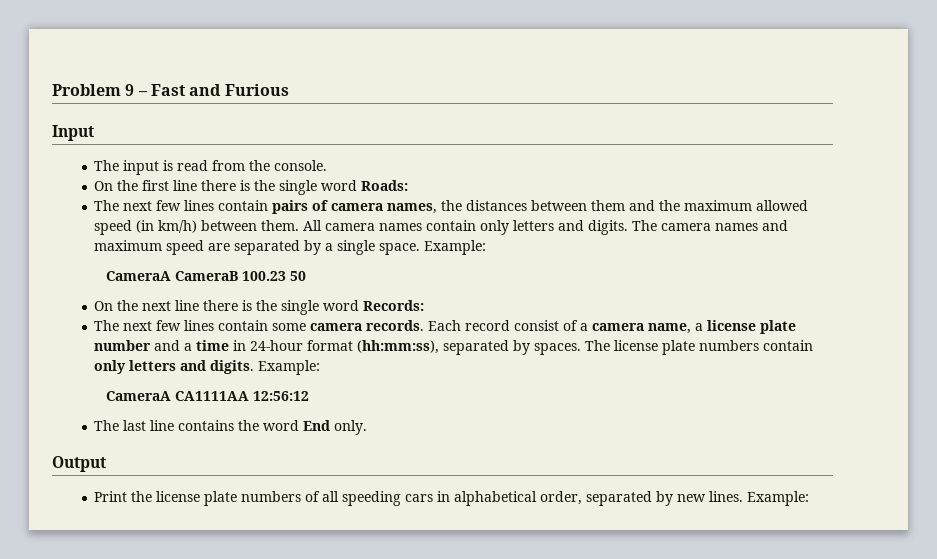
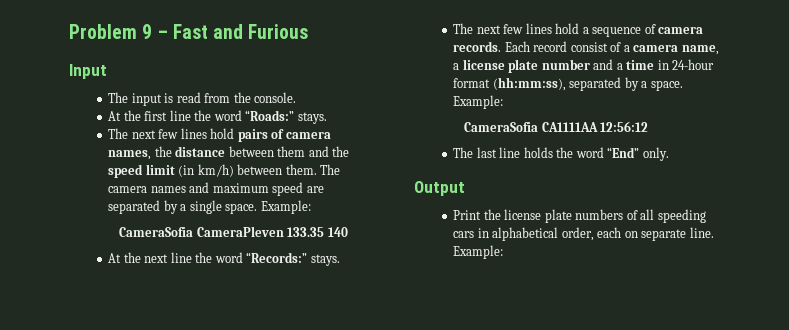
[94,181,114,191] On -> [108,111,122,121] At
[201,180,409,195] [94,200,269,211] there is the single word Roads: // The next few lines contain -> [194,110,327,124] [108,128,235,139] the word “Roads:” stays. // The next few lines hold
[466,200,528,211] distances -> [175,146,226,157] distance
[684,200,809,211] [94,220,133,235] maximum allowed speed -> [108,164,175,178] speed limit
[303,220,629,235] All camera names contain only letters and digits. -> (317, 169) none
[106,271,307,281] [94,300,425,315] [94,320,307,331] CameraA CameraB 100.23 50 // On the next line there is the single word Records: // The next few lines contain some -> [119,226,348,237] [108,252,340,266] [453,23,656,37] CameraSofia CameraPleven 133.35 140 // At the next line the word “Records:” stays. // The next few lines hold a sequence of
[534,340,814,355] [94,360,321,375] [106,391,172,401] spaces. The license plate numbers contain only letters and digits. Example: // CameraA -> [641,80,683,91] [453,95,504,109] [464,122,539,132] a space. Example: // CameraSofia
[178,420,331,431] contains the word End -> [523,147,640,158] holds the word “End”
[586,491,744,506] separated by new lines. -> [597,227,714,241] each on separate line.

